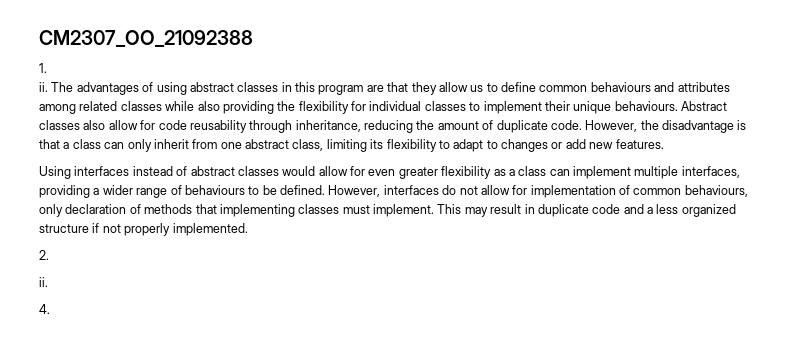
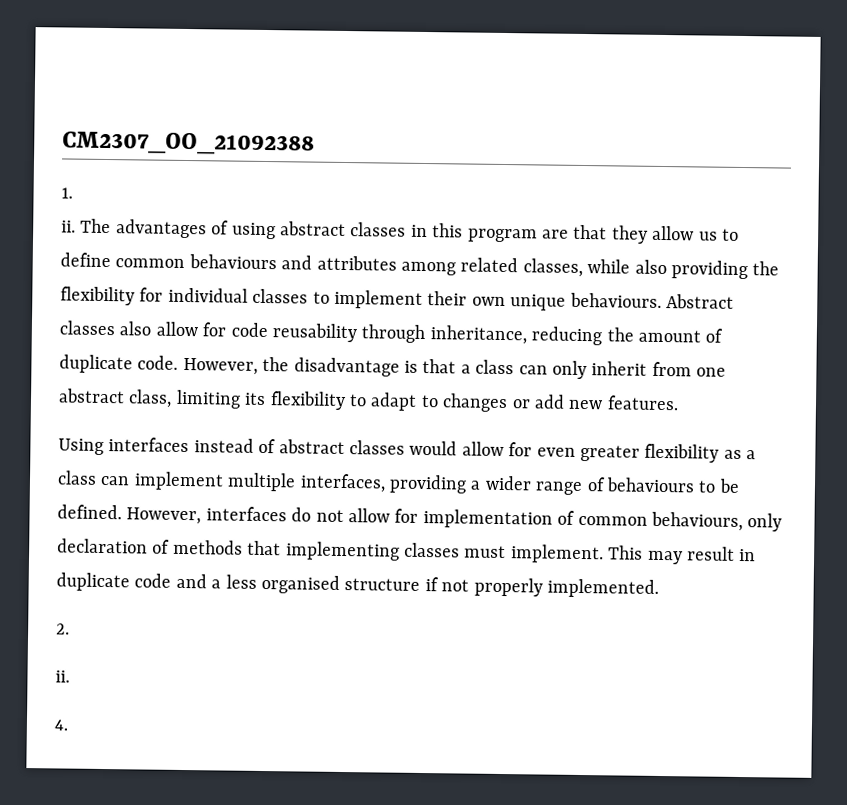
[120,101,162,111] classes -> [522,258,583,277] classes,
(570, 106) none -> [471,296,506,307] own
[681,204,736,217] organized -> [261,574,340,594] organised

